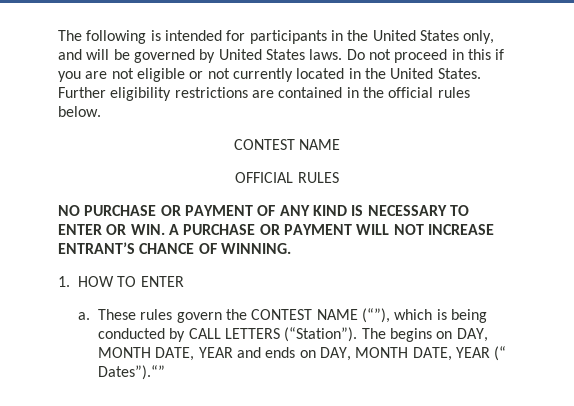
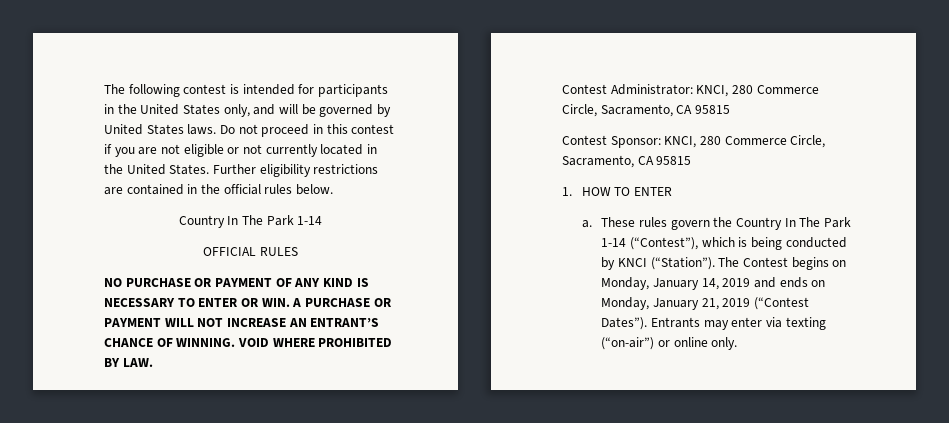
(147, 37) none -> [183,84,227,94] contest
(491, 54) none -> [351,124,395,134] contest
[233,139,341,150] CONTEST NAME -> [178,215,323,228] Country In The Park 1-14
(494, 229) none -> [288,318,307,327] AN
(291, 248) none -> [237,338,393,347] [104,358,153,367] [562,84,819,97] [562,104,730,117] [562,135,826,148] [562,155,692,168] VOID WHERE PROHIBITED BY LAW. // Contest Administrator: KNCI, 280 Commerce Circle, Sacramento, CA 95815 // Contest Sponsor: KNCI, 280 Commerce Circle, Sacramento, CA 95815
[251,308,390,323] CONTEST NAME (“”), -> [736,217,851,230] [601,237,699,250] Country In The Park 1-14 (“Contest”),
[188,328,280,339] CALL LETTERS -> [618,258,648,267] KNCI
(386, 333) none -> [743,257,789,267] Contest
[456,328,488,342] [97,346,507,361] [97,365,165,380] DAY, MONTH DATE, YEAR and ends on DAY, MONTH DATE, YEAR (“ Dates”).“” -> [601,277,826,290] [601,297,810,310] [601,317,826,330] [601,337,738,350] Monday, January 14, 2019 and ends on Monday, January 21, 2019 (“Contest Dates”). Entrants may enter via texting (“on-air”) or online only.

